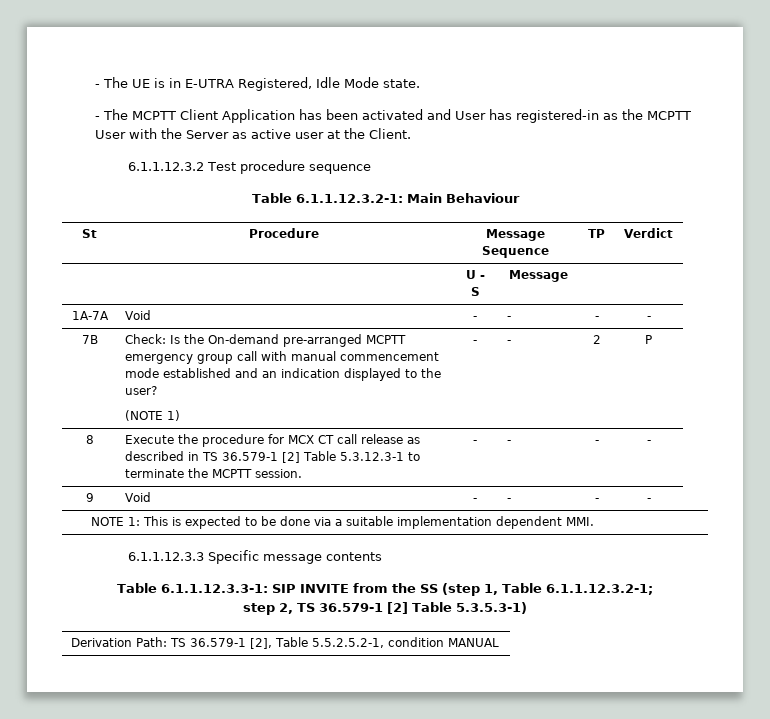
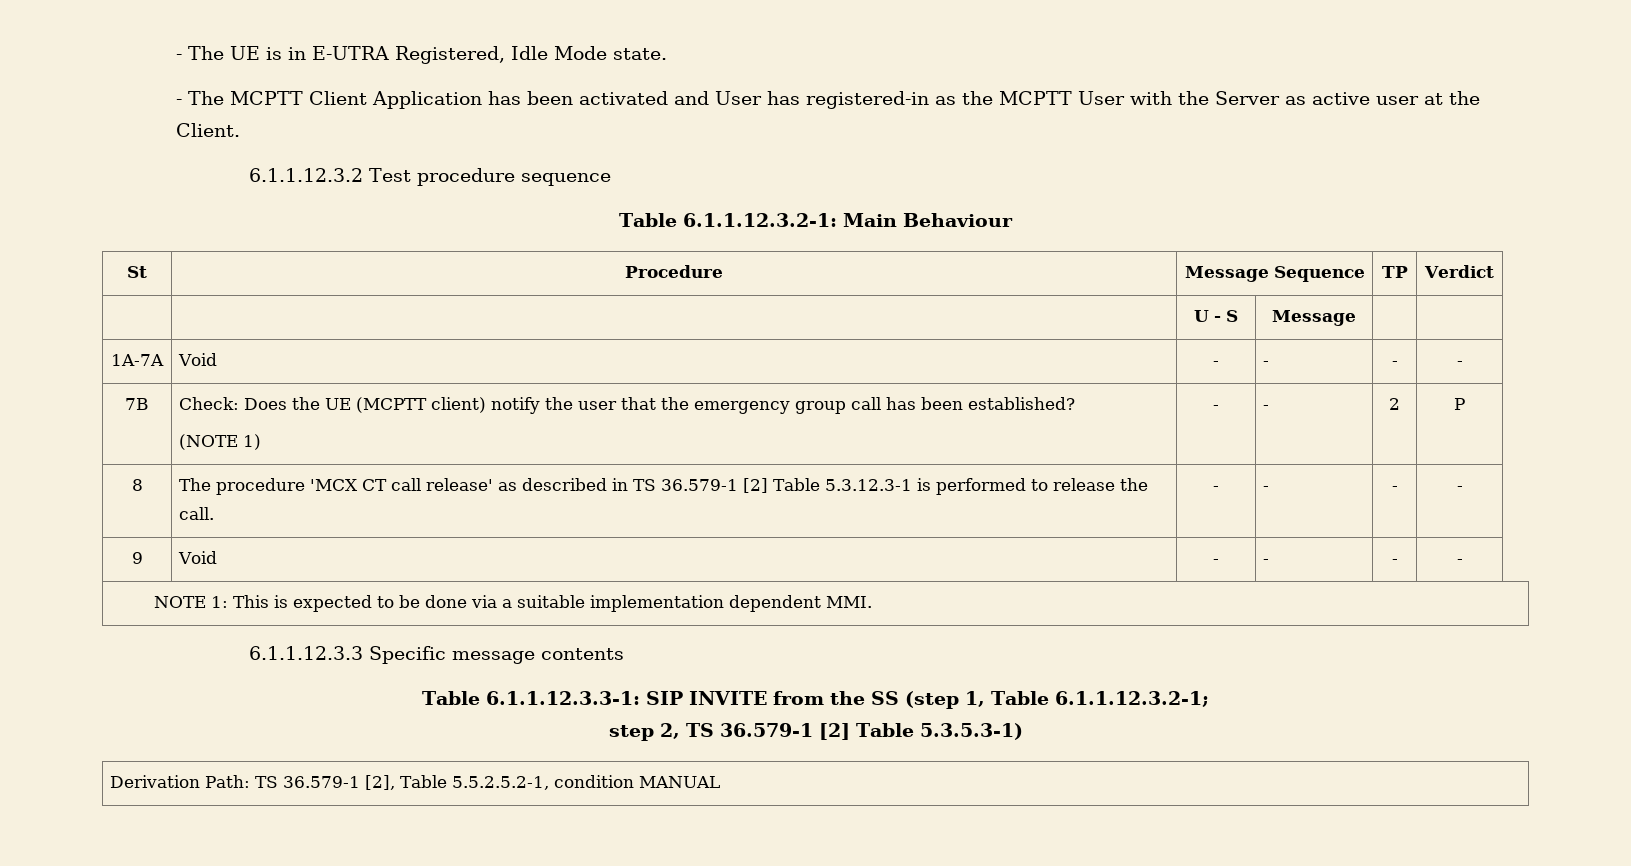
[169,334,406,347] [124,351,439,364] [124,368,441,381] [124,386,157,395] Is the On-demand pre-arranged MCPTT emergency group call with manual commencement mode established and an indication displayed to the user? -> [244,397,1076,414] Does the UE (MCPTT client) notify the user that the emergency group call has been established?
[124,434,314,447] Execute the procedure for MCX -> [179,478,359,495] The procedure 'MCX
[360,434,403,444] release -> [426,478,494,491] release'
[407,452,420,461] [124,468,302,478] to terminate the MCPTT session. -> [917,478,1149,495] [179,507,215,520] is performed to release the call.

